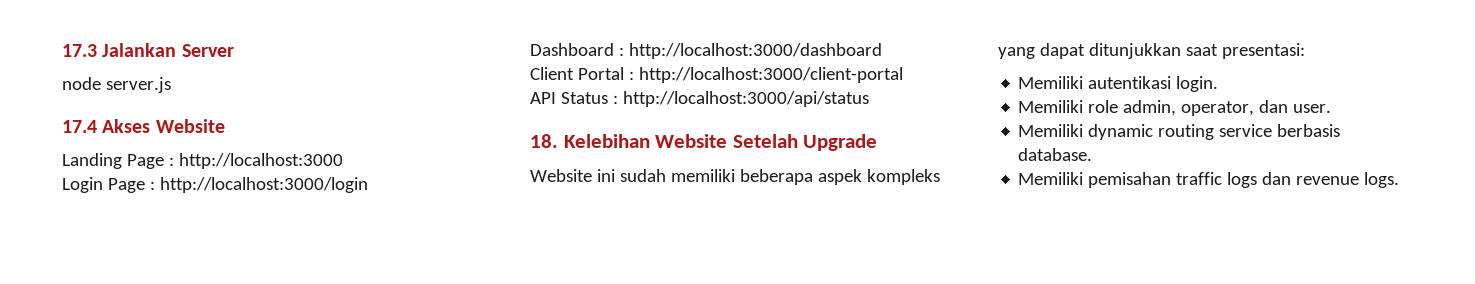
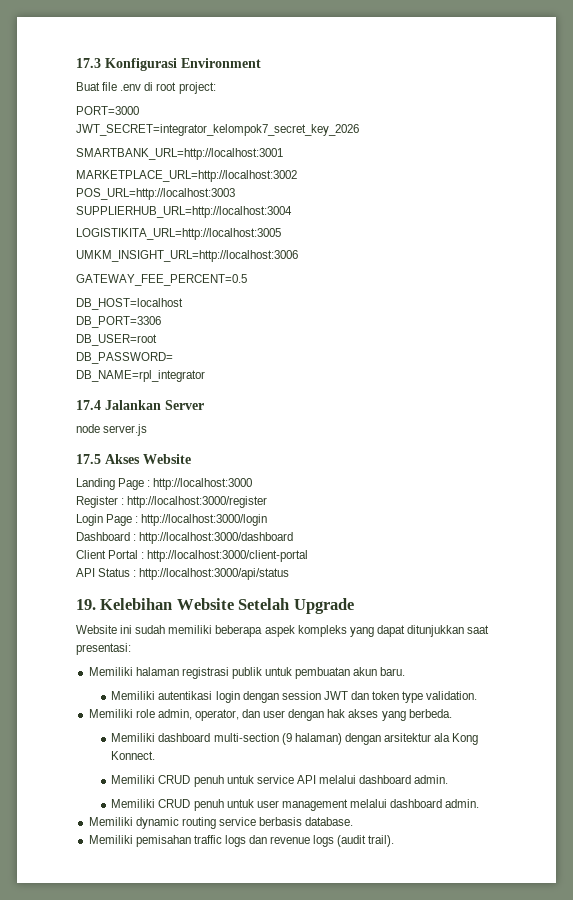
(97, 50) none -> [105,58,261,71] [76,82,216,94] [76,106,139,115] [76,124,359,136] [76,148,283,160] [76,170,297,182] [76,188,235,200] [76,206,292,218] [76,228,281,240] [76,250,298,262] [76,274,247,286] [76,298,183,310] [76,316,161,328] [76,334,157,346] [76,352,173,364] [76,370,205,382] [76,400,101,410] Konfigurasi Environment // Buat file .env di root project: // PORT=3000 // JWT_SECRET=integrator_kelompok7_secret_key_2026 // SMARTBANK_URL=http://localhost:3001 // MARKETPLACE_URL=http://localhost:3002 // POS_URL=http://localhost:3003 // SUPPLIERHUB_URL=http://localhost:3004 // LOGISTIKITA_URL=http://localhost:3005 // UMKM_INSIGHT_URL=http://localhost:3006 // GATEWAY_FEE_PERCENT=0.5 // DB_HOST=localhost // DB_PORT=3306 // DB_USER=root // DB_PASSWORD= // DB_NAME=rpl_integrator // 17.4
[62,120,97,133] 17.4 -> [76,454,101,464] 17.5
(343, 161) none -> [76,496,268,508] // Register : http://localhost:3000/register
[530,134,558,148] 18. -> [76,599,96,610] 19.
[1088,76,1219,92] autentikasi login. -> [135,667,406,679] [111,691,478,703] halaman registrasi publik untuk pembuatan akun baru. // Memiliki autentikasi login dengan session JWT dan token type validation.
[1293,104,1332,113] user. -> [263,709,452,721] [111,733,479,745] [111,751,156,760] [111,775,449,787] [111,799,480,811] user dengan hak akses yang berbeda. // Memiliki dashboard multi-section (9 halaman) dengan arsitektur ala Kong Konnect. // Memiliki CRUD penuh untuk service API melalui dashboard admin. // Memiliki CRUD penuh untuk user management melalui dashboard admin.
[1364,172,1400,188] logs. -> [313,835,395,847] logs (audit trail).

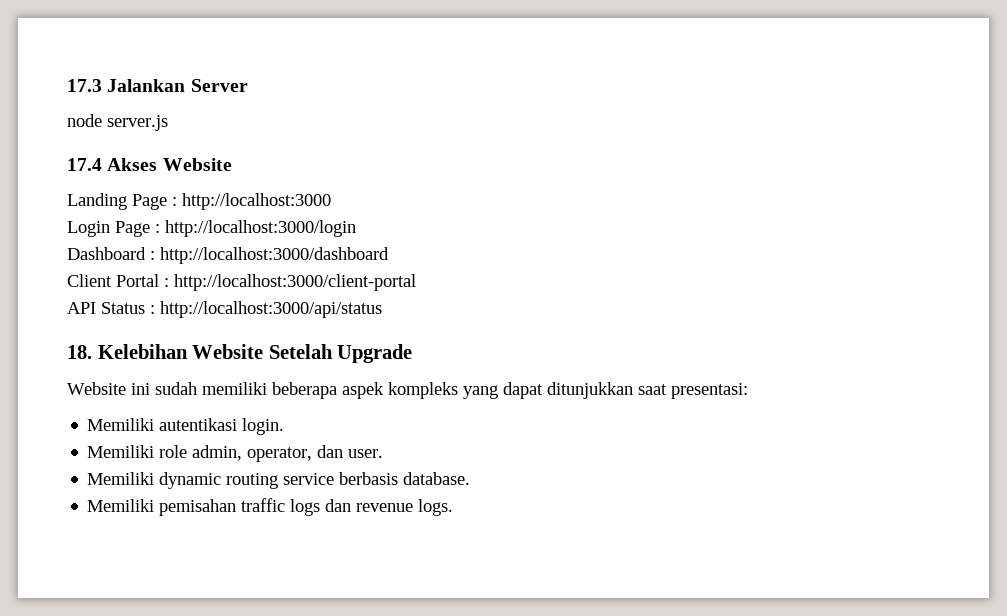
[105,58,261,71] [76,82,216,94] [76,106,139,115] [76,124,359,136] [76,148,283,160] [76,170,297,182] [76,188,235,200] [76,206,292,218] [76,228,281,240] [76,250,298,262] [76,274,247,286] [76,298,183,310] [76,316,161,328] [76,334,157,346] [76,352,173,364] [76,370,205,382] [76,400,101,410] Konfigurasi Environment // Buat file .env di root project: // PORT=3000 // JWT_SECRET=integrator_kelompok7_secret_key_2026 // SMARTBANK_URL=http://localhost:3001 // MARKETPLACE_URL=http://localhost:3002 // POS_URL=http://localhost:3003 // SUPPLIERHUB_URL=http://localhost:3004 // LOGISTIKITA_URL=http://localhost:3005 // UMKM_INSIGHT_URL=http://localhost:3006 // GATEWAY_FEE_PERCENT=0.5 // DB_HOST=localhost // DB_PORT=3306 // DB_USER=root // DB_PASSWORD= // DB_NAME=rpl_integrator // 17.4 -> (102, 85) none
[76,454,101,464] 17.5 -> [67,158,102,171] 17.4
[76,496,268,508] // Register : http://localhost:3000/register -> (331, 201) none
[76,599,96,610] 19. -> [67,345,92,359] 18.
[135,667,406,679] [111,691,478,703] halaman registrasi publik untuk pembuatan akun baru. // Memiliki autentikasi login dengan session JWT dan token type validation. -> [159,418,285,435] autentikasi login.
[263,709,452,721] [111,733,479,745] [111,751,156,760] [111,775,449,787] [111,799,480,811] user dengan hak akses yang berbeda. // Memiliki dashboard multi-section (9 halaman) dengan arsitektur ala Kong Konnect. // Memiliki CRUD penuh untuk service API melalui dashboard admin. // Memiliki CRUD penuh untuk user management melalui dashboard admin. -> [348,449,384,458] user.
[313,835,395,847] logs (audit trail). -> [418,499,454,516] logs.

